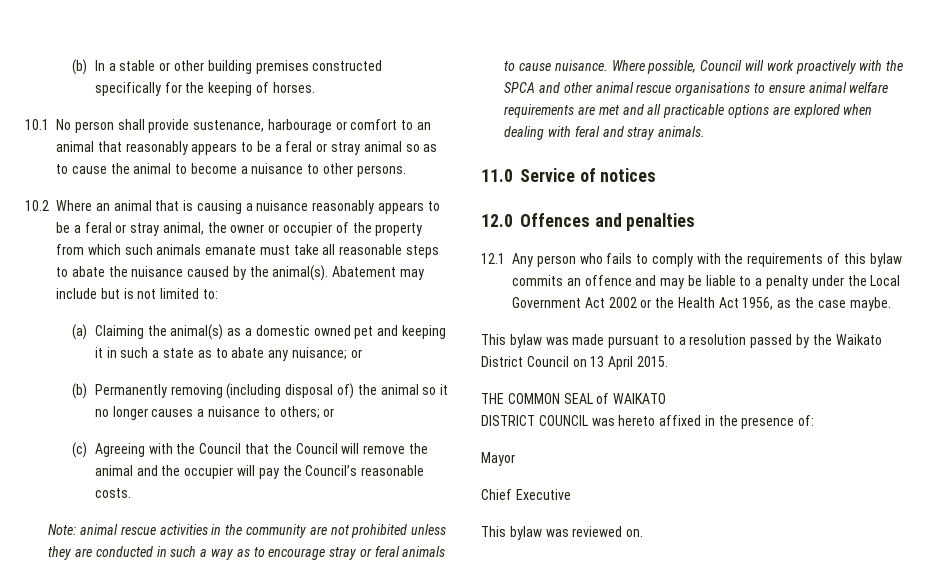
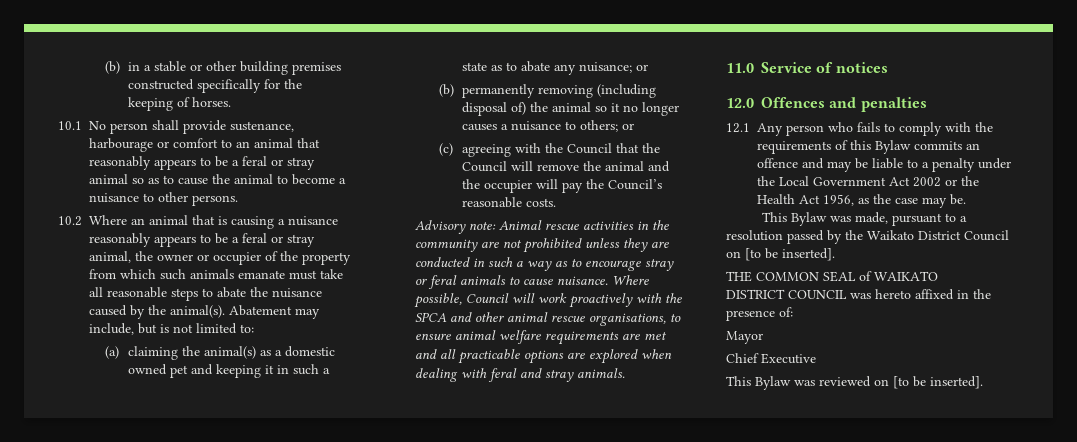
[71,59,105,75] (b) In -> [104,61,141,74] (b) in
[56,288,97,299] include -> [89,323,134,335] include,
[94,325,144,339] Claiming -> [128,346,179,360] claiming
[94,384,167,398] Permanently -> [462,84,536,98] permanently
[94,443,145,457] Agreeing -> [462,144,512,157] agreeing
[48,524,119,535] Note: animal -> [415,220,543,234] Advisory note: Animal
[675,82,751,96] organisations -> [589,313,667,326] organisations,
[869,253,902,267] bylaw -> [875,140,911,154] Bylaw
[849,297,891,311] [481,334,605,348] maybe. // This bylaw was made -> [922,194,966,208] [762,212,889,226] may be. // This Bylaw was made,
[590,356,668,370] 13 April 2015. -> [745,248,835,261] [to be inserted].
[509,526,542,540] bylaw -> [755,376,791,390] Bylaw
[626,529,644,537] on. -> [874,376,983,389] on [to be inserted].

